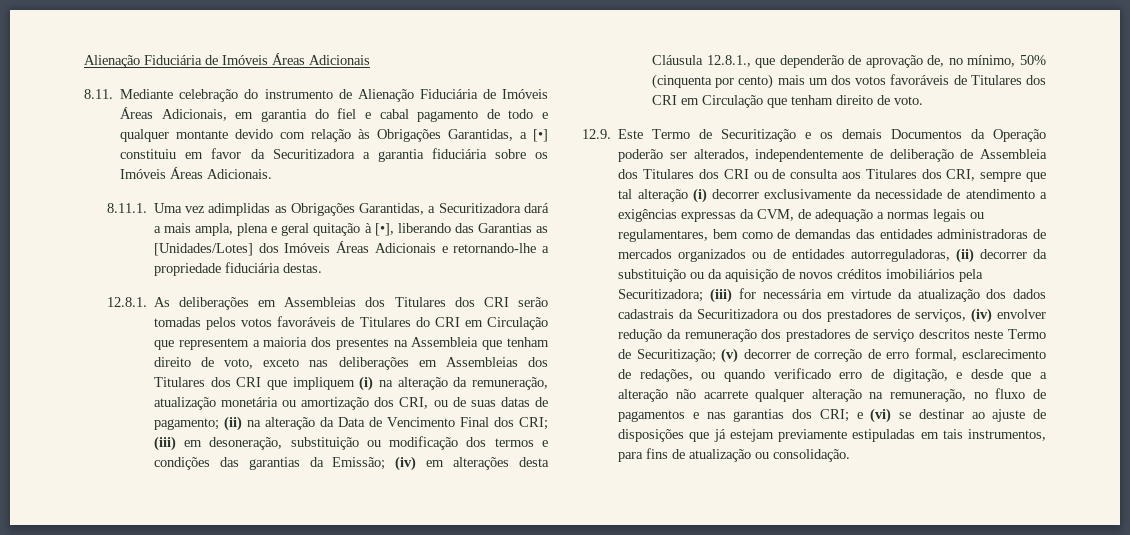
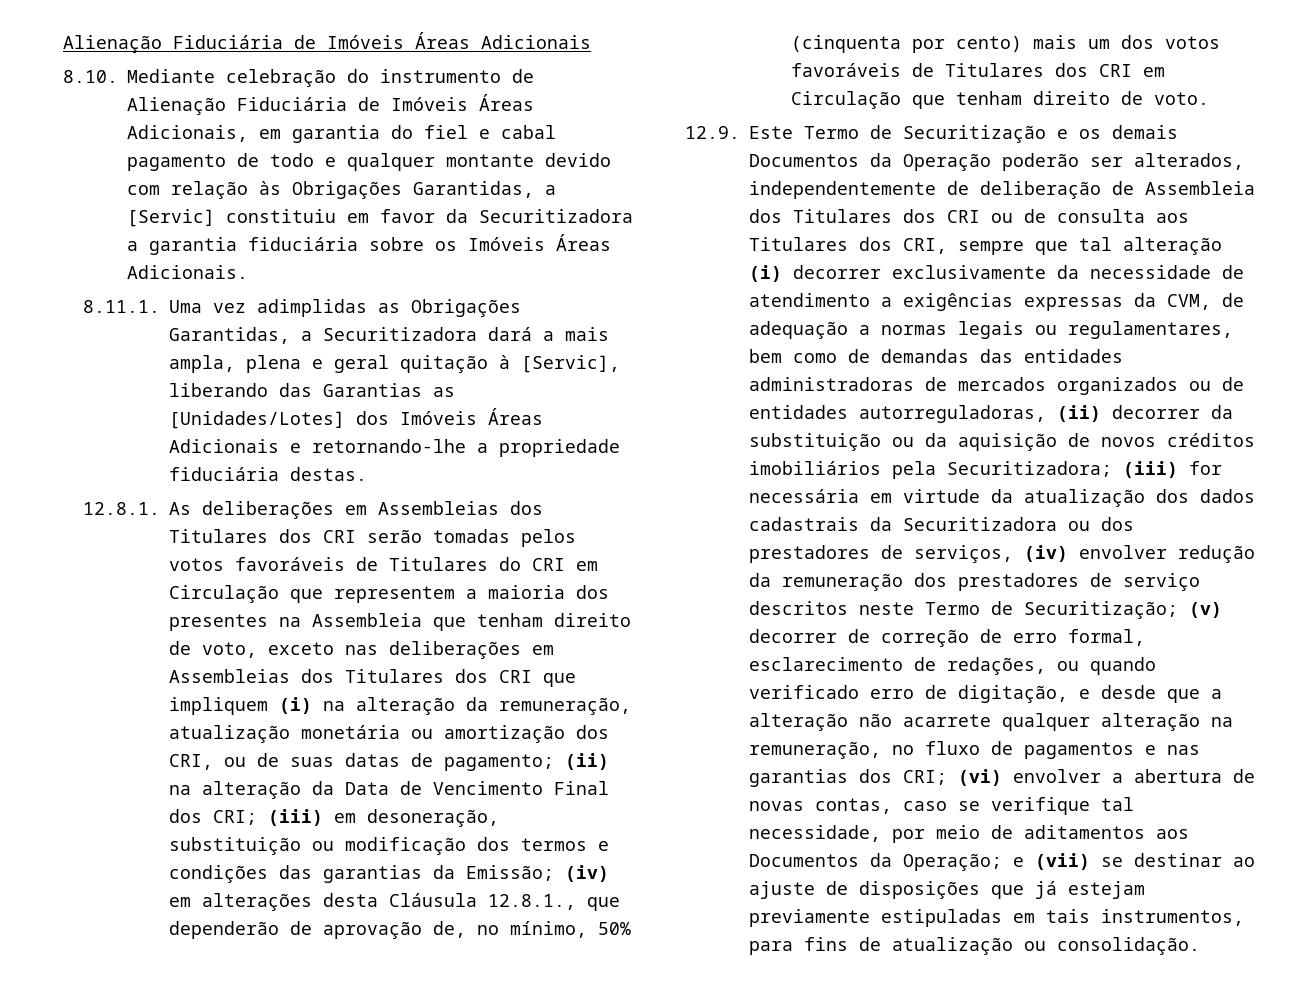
[84,89,113,99] 8.11. -> [63,70,118,83] 8.10.
[533,129,548,142] [•] -> [127,209,215,227] [Servic]
[374,223,394,236] [•], -> [521,355,621,373] [Servic],
[856,408,892,423] e (vi) -> [958,769,1255,786] [749,797,1134,815] [749,825,1189,843] [749,853,1090,871] (vi) envolver a abertura de novas contas, caso se verifique tal necessidade, por meio de aditamentos aos Documentos da Operação; e (vii)

